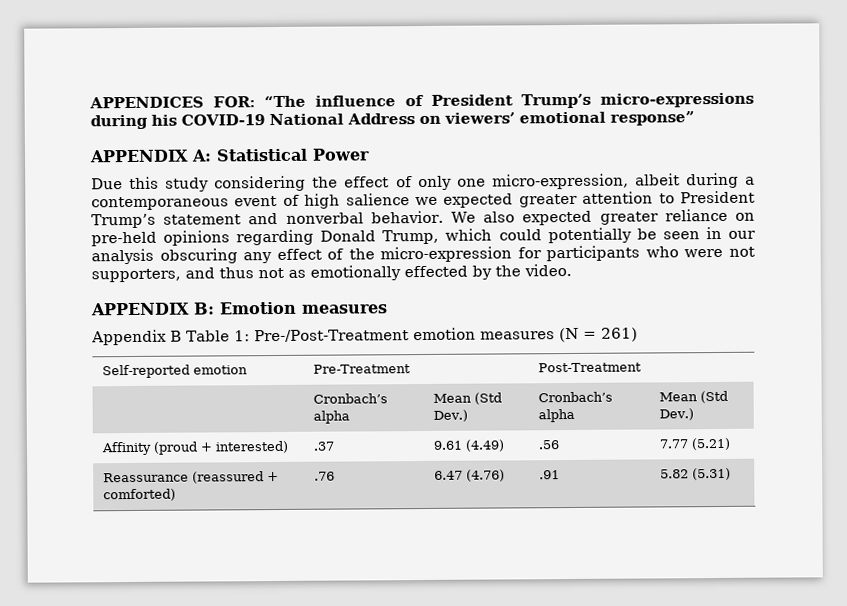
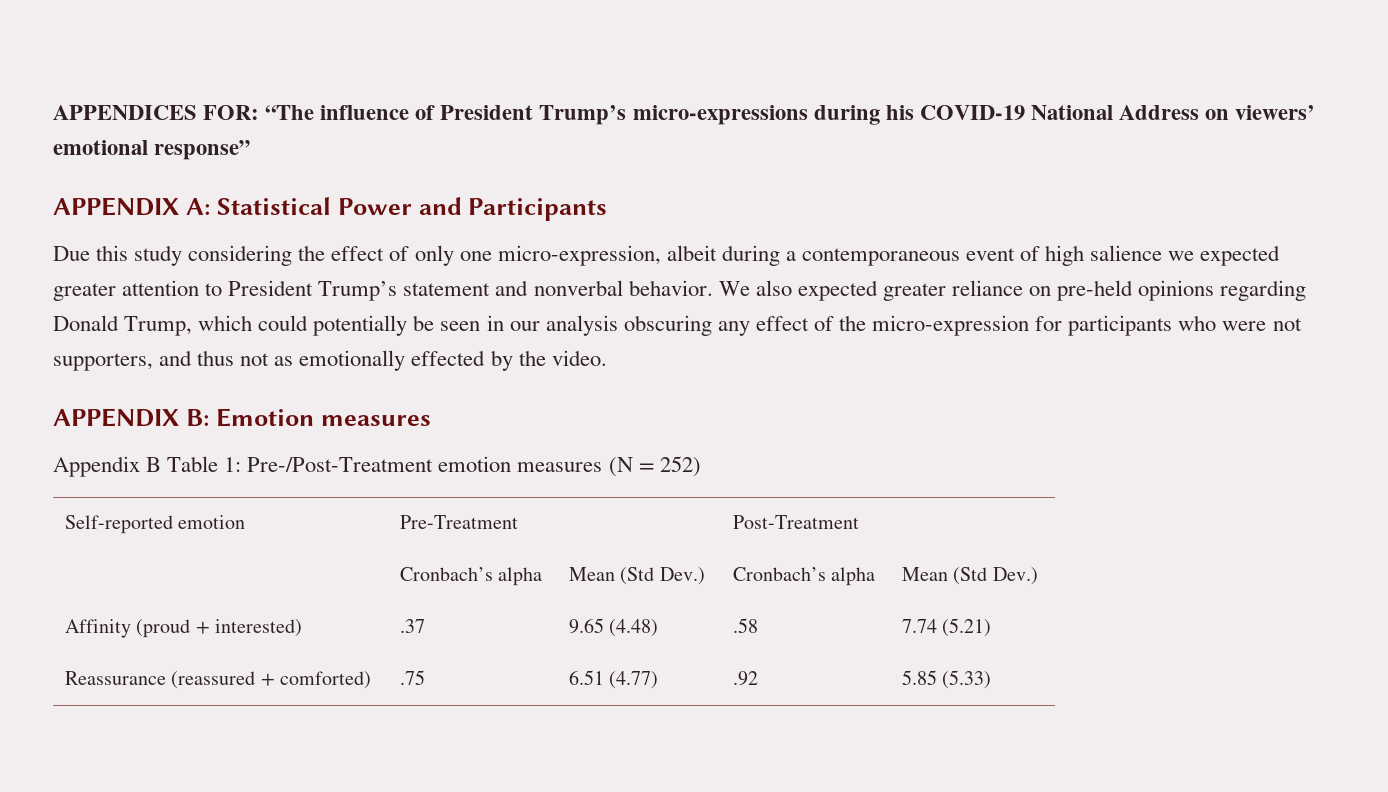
(370, 154) none -> [418,197,608,221] and Participants
[600,327,638,342] 261) -> [659,456,701,477] 252)
[432,439,505,452] [537,440,559,450] [658,439,688,449] 9.61 (4.49) | .56 | 7.77 -> [568,618,659,637] [732,618,758,633] [901,619,937,633] 9.65 (4.48) | .58 | 7.74
[313,471,335,481] [433,469,505,482] [538,470,560,480] [659,467,731,481] .76 | 6.47 (4.76) | .91 | 5.82 (5.31) -> [399,670,425,685] [568,670,659,689] [732,671,758,686] [901,670,992,689] .75 | 6.51 (4.77) | .92 | 5.85 (5.33)

